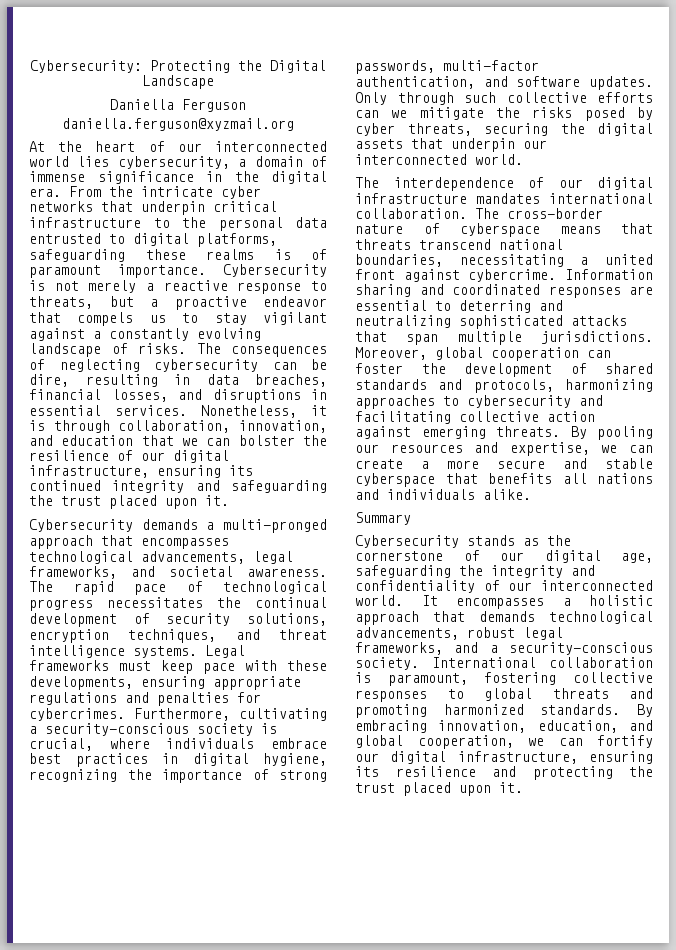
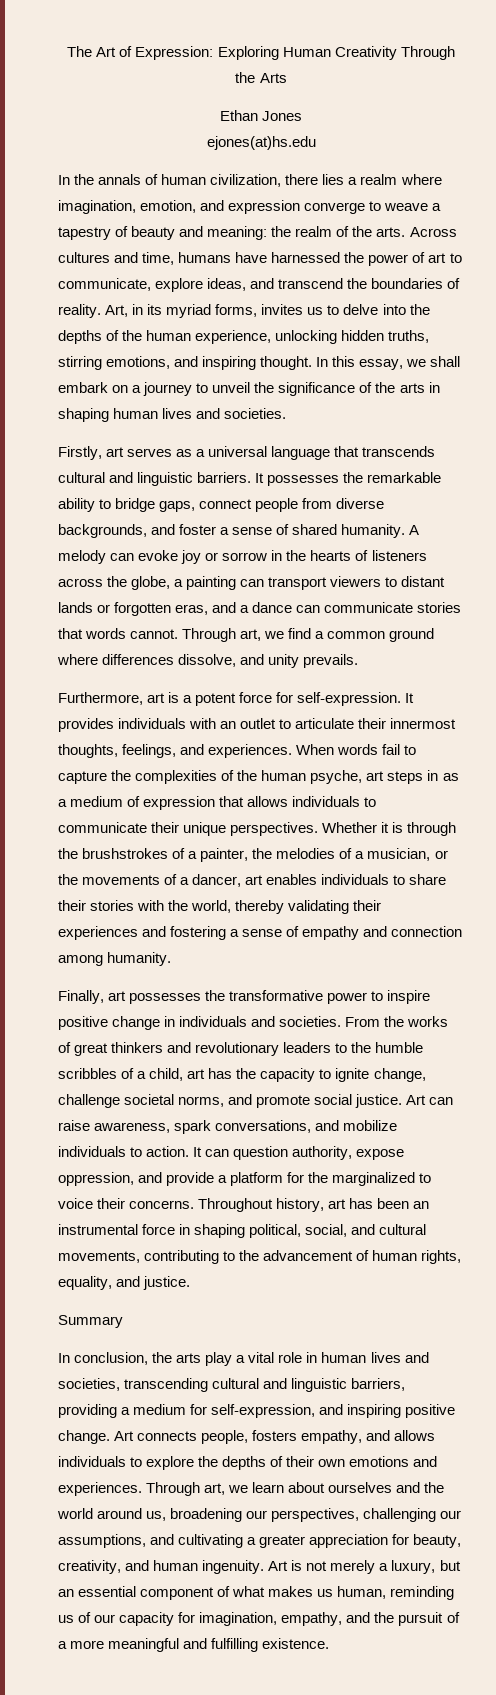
[30,60,326,73] [142,75,214,89] [110,99,246,112] [62,118,294,131] [29,141,327,152] [29,156,327,169] [29,171,327,184] [29,186,261,199] [29,201,277,215] [29,217,327,231] [29,233,277,247] [29,249,327,262] [29,264,327,278] [29,280,327,294] [29,296,327,310] [29,312,327,326] [29,328,261,341] [29,343,327,357] [29,359,327,372] [29,374,327,387] [29,389,327,403] [29,405,327,418] [29,420,327,433] [29,435,328,446] [29,450,229,463] [29,465,253,478] [29,480,327,493] [29,495,229,509] [29,519,327,533] [29,535,229,549] [29,551,293,564] [29,566,327,579] [29,581,327,595] [29,597,327,611] [29,613,327,627] [29,629,327,643] [29,645,245,658] [29,660,327,674] [29,676,301,690] [29,692,261,706] [29,708,327,721] [29,723,277,736] [29,738,327,751] [29,753,327,767] [29,769,327,783] [355,60,539,74] [355,76,653,90] [355,92,653,105] [355,107,653,121] [355,123,653,136] [355,138,547,152] [355,154,523,165] [355,177,653,191] [355,193,653,204] [355,208,603,219] [355,223,653,237] [355,239,563,250] [355,254,653,267] [355,269,653,282] [355,284,653,298] [355,300,563,313] [355,315,627,329] [355,331,653,345] [355,347,611,361] [355,363,653,377] [355,379,653,393] [355,395,603,409] [355,411,595,424] [355,426,653,440] [355,442,653,456] [355,458,653,469] [355,473,653,487] [355,489,531,500] [355,512,411,525] [355,535,571,548] [355,550,653,563] [355,565,595,578] [355,580,653,593] [355,595,653,609] [355,611,653,625] [355,627,563,640] [355,642,653,655] [355,657,653,670] [355,672,653,686] [355,688,653,702] [355,704,653,718] [355,720,653,733] [355,735,653,749] [355,751,653,764] [355,766,653,780] [355,782,523,796] Cybersecurity: Protecting the Digital Landscape // Daniella Ferguson // daniella.ferguson@xyzmail.org // At the heart of our interconnected world lies cybersecurity, a domain of immense significance in the digital era. From the intricate cyber networks that underpin critical infrastructure to the personal data entrusted to digital platforms, safeguarding these realms is of paramount importance. Cybersecurity is not merely a reactive response to threats, but a proactive endeavor that compels us to stay vigilant against a constantly evolving landscape of risks. The consequences of neglecting cybersecurity can be dire, resulting in data breaches, financial losses, and disruptions in essential services. Nonetheless, it is through collaboration, innovation, and education that we can bolster the resilience of our digital infrastructure, ensuring its continued integrity and safeguarding the trust placed upon it. // Cybersecurity demands a multi-pronged approach that encompasses technological advancements, legal frameworks, and societal awareness. The rapid pace of technological progress necessitates the continual development of security solutions, encryption techniques, and threat intelligence systems. Legal frameworks must keep pace with these developments, ensuring appropriate regulations and penalties for cybercrimes. Furthermore, cultivating a security-conscious society is crucial, where individuals embrace best practices in digital hygiene, recognizing the importance of strong passwords, multi-factor authentication, and software updates. Only through such collective efforts can we mitigate the risks posed by cyber threats, securing the digital assets that underpin our interconnected world. // The interdependence of our digital infrastructure mandates international collaboration. The cross-border nature of cyberspace means that threats transcend national boundaries, necessitating a united front against cybercrime. Information sharing and coordinated responses are essential to deterring and neutralizing sophisticated attacks that span multiple jurisdictions. Moreover, global cooperation can foster the development of shared standards and protocols, harmonizing approaches to cybersecurity and facilitating collective action against emerging threats. By pooling our resources and expertise, we can create a more secure and stable cyberspace that benefits all nations and individuals alike. // Summary // Cybersecurity stands as the cornerstone of our digital age, safeguarding the integrity and confidentiality of our interconnected world. It encompasses a holistic approach that demands technological advancements, robust legal frameworks, and a security-conscious society. International collaboration is paramount, fostering collective responses to global threats and promoting harmonized standards. By embracing innovation, education, and global cooperation, we can fortify our digital infrastructure, ensuring its resilience and protecting the trust placed upon it. -> [67,46,455,60] [235,72,287,83] [219,110,303,121] [206,136,316,150] [58,174,442,187] [58,200,442,214] [58,226,457,240] [58,252,462,266] [58,278,461,292] [58,304,430,318] [58,330,430,344] [58,356,461,370] [58,382,440,396] [58,408,287,422] [58,446,436,460] [58,472,442,486] [58,498,385,512] [58,524,420,538] [58,550,427,564] [58,576,446,590] [58,602,462,616] [58,628,435,642] [57,654,359,668] [58,692,415,706] [58,718,457,732] [58,744,417,758] [58,770,459,784] [58,796,377,810] [58,822,457,836] [58,848,448,862] [58,874,447,887] [58,900,382,914] [58,926,463,940] [58,952,172,966] [58,990,431,1004] [58,1016,449,1030] [58,1042,424,1056] [58,1068,426,1082] [58,1094,454,1108] [58,1120,398,1134] [58,1146,405,1160] [58,1172,432,1186] [58,1198,430,1212] [58,1224,427,1238] [58,1250,462,1264] [58,1276,191,1290] [58,1315,123,1328] [58,1352,429,1366] [58,1378,406,1392] [58,1404,456,1418] [58,1430,436,1444] [58,1456,438,1470] [58,1482,445,1496] [57,1508,462,1522] [58,1534,462,1548] [58,1560,461,1574] [58,1586,455,1600] [58,1612,460,1626] [58,1638,330,1652] The Art of Expression: Exploring Human Creativity Through the Arts // Ethan Jones // ejones(at)hs.edu // In the annals of human civilization, there lies a realm where imagination, emotion, and expression converge to weave a tapestry of beauty and meaning: the realm of the arts. Across cultures and time, humans have harnessed the power of art to communicate, explore ideas, and transcend the boundaries of reality. Art, in its myriad forms, invites us to delve into the depths of the human experience, unlocking hidden truths, stirring emotions, and inspiring thought. In this essay, we shall embark on a journey to unveil the significance of the arts in shaping human lives and societies. // Firstly, art serves as a universal language that transcends cultural and linguistic barriers. It possesses the remarkable ability to bridge gaps, connect people from diverse backgrounds, and foster a sense of shared humanity. A melody can evoke joy or sorrow in the hearts of listeners across the globe, a painting can transport viewers to distant lands or forgotten eras, and a dance can communicate stories that words cannot. Through art, we find a common ground where differences dissolve, and unity prevails. // Furthermore, art is a potent force for self-expression. It provides individuals with an outlet to articulate their innermost thoughts, feelings, and experiences. When words fail to capture the complexities of the human psyche, art steps in as a medium of expression that allows individuals to communicate their unique perspectives. Whether it is through the brushstrokes of a painter, the melodies of a musician, or the movements of a dancer, art enables individuals to share their stories with the world, thereby validating their experiences and fostering a sense of empathy and connection among humanity. // Finally, art possesses the transformative power to inspire positive change in individuals and societies. From the works of great thinkers and revolutionary leaders to the humble scribbles of a child, art has the capacity to ignite change, challenge societal norms, and promote social justice. Art can raise awareness, spark conversations, and mobilize individuals to action. It can question authority, expose oppression, and provide a platform for the marginalized to voice their concerns. Throughout history, art has been an instrumental force in shaping political, social, and cultural movements, contributing to the advancement of human rights, equality, and justice. // Summary // In conclusion, the arts play a vital role in human lives and societies, transcending cultural and linguistic barriers, providing a medium for self-expression, and inspiring positive change. Art connects people, fosters empathy, and allows individuals to explore the depths of their own emotions and experiences. Through art, we learn about ourselves and the world around us, broadening our perspectives, challenging our assumptions, and cultivating a greater appreciation for beauty, creativity, and human ingenuity. Art is not merely a luxury, but an essential component of what makes us human, reminding us of our capacity for imagination, empathy, and the pursuit of a more meaningful and fulfilling existence.

